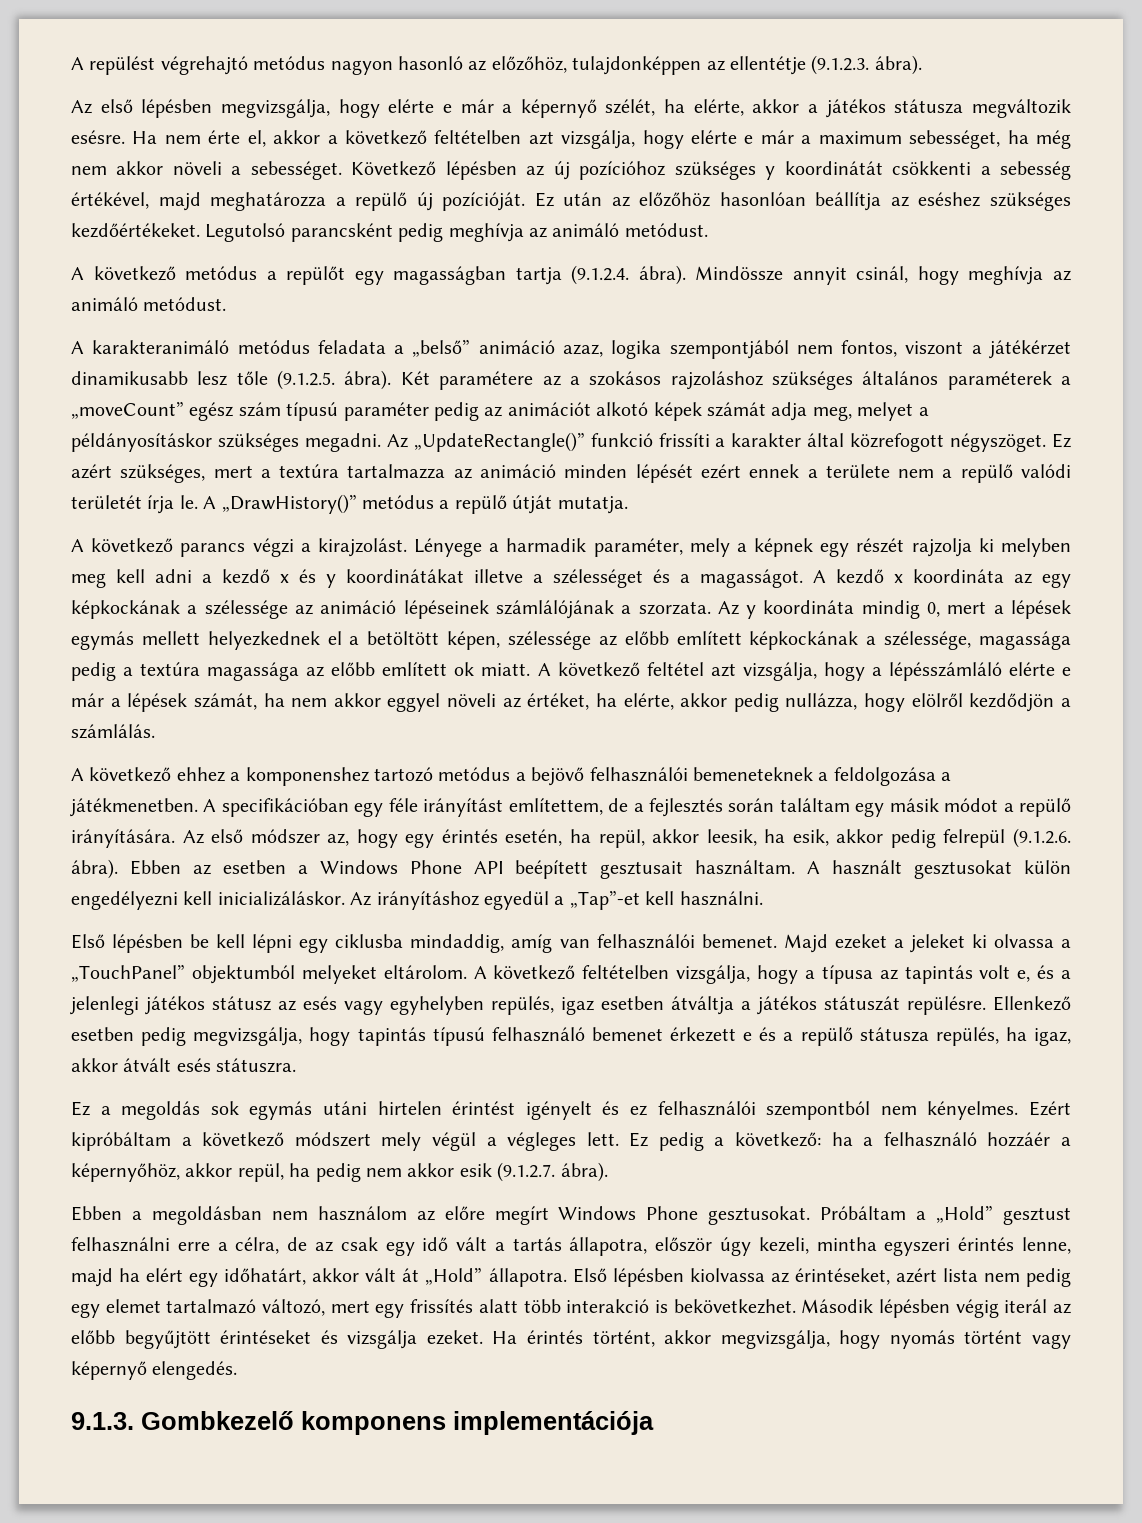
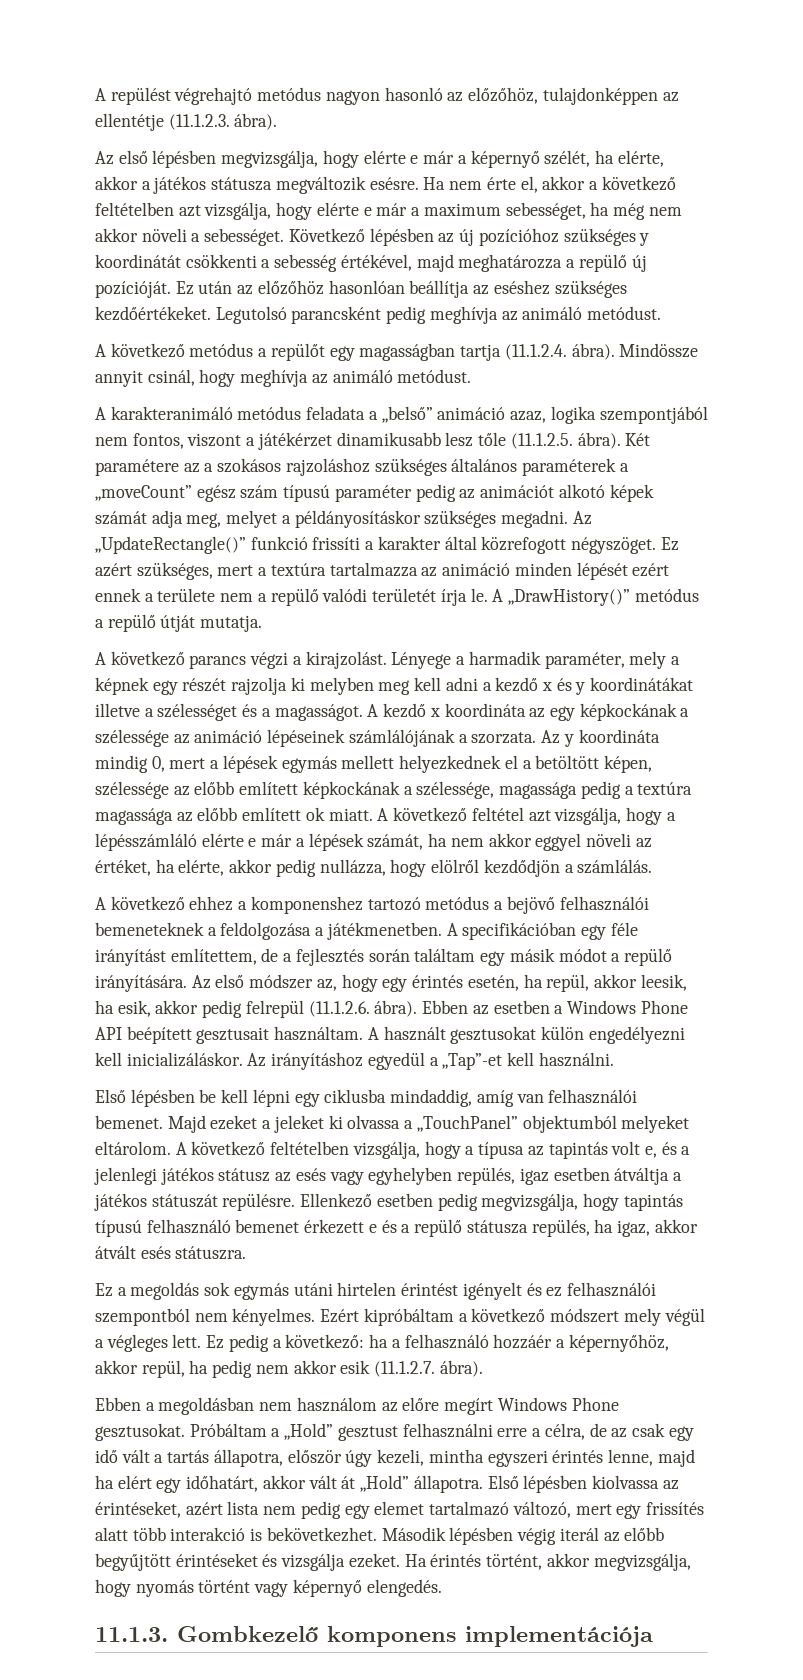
[811,55,870,75] (9.1.2.3. -> [168,114,230,130] (11.1.2.3.
[571,265,630,285] (9.1.2.4. -> [504,344,567,360] (11.1.2.4.
[277,370,336,390] (9.1.2.5. -> [510,433,573,449] (11.1.2.5.
[1012,828,1071,848] (9.1.2.6. -> [308,1001,370,1017] (11.1.2.6.
[497,1162,556,1182] (9.1.2.7. -> [374,1361,436,1377] (11.1.2.7.
[71,1412,134,1430] 9.1.3. -> [95,1627,168,1642] 11.1.3.

